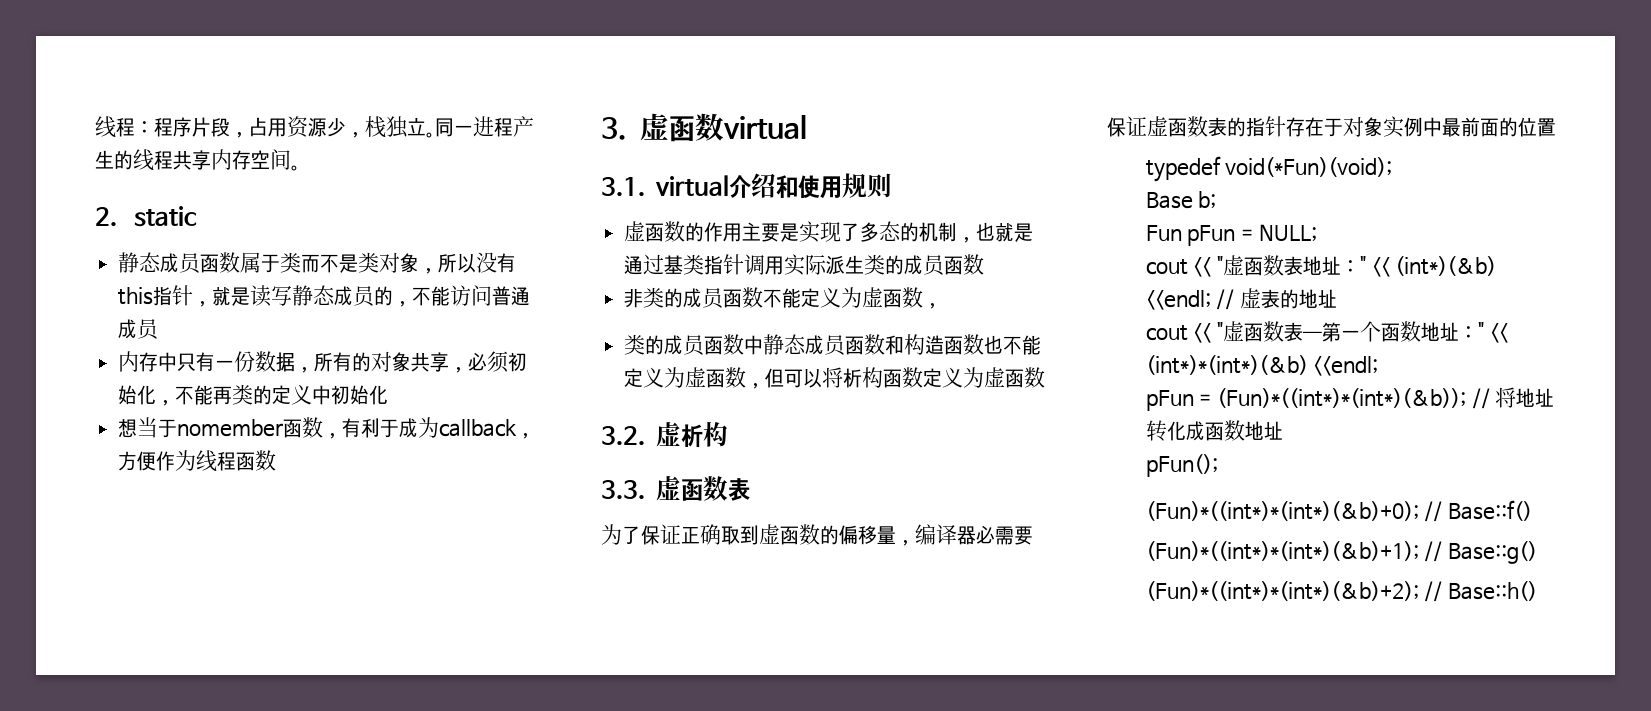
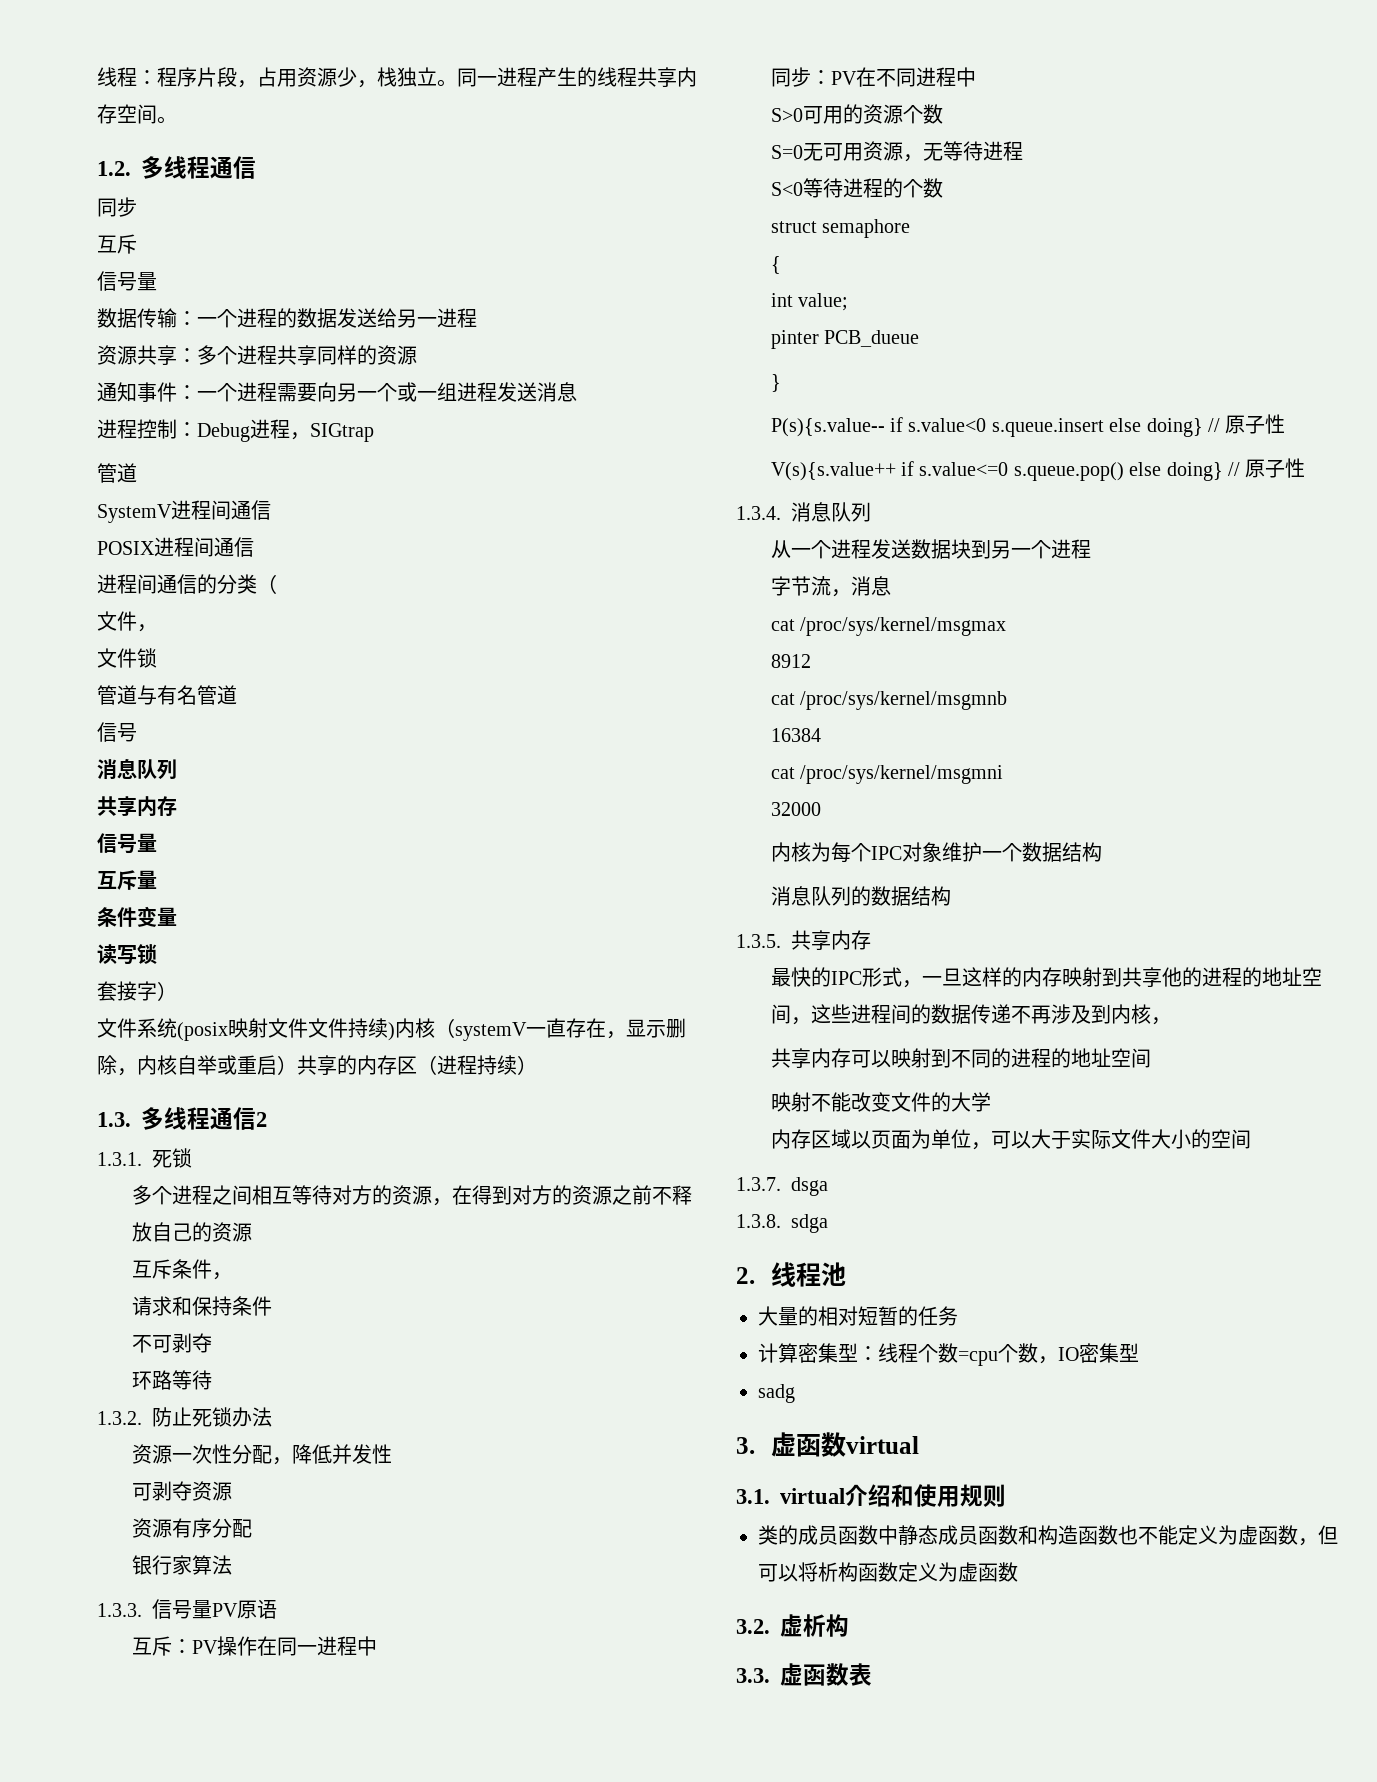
[95,206,197,227] [118,252,517,274] [118,285,531,307] [118,319,161,340] [118,351,528,373] [118,384,389,406] [118,417,536,439] [118,450,277,472] 2. static // 静态成员函数属于类而不是类对象，所以没有this指针，就是读写静态成员的，不能访问普通成员 // 内存中只有一份数据，所有的对象共享，必须初始化，不能再类的定义中初始化 // 想当于nomember函数，有利于成为callback，方便作为线程函数 -> [97,156,256,179] [97,197,137,217] [97,234,137,254] [97,271,157,291] [97,308,477,328] [97,345,417,366] [97,382,577,402] [97,419,374,442] [97,463,137,483] [97,500,271,523] [97,537,254,557] [97,574,277,594] [97,611,157,632] [97,648,157,668] [97,685,237,705] [97,722,137,742] [97,758,177,780] [97,796,177,817] [97,833,157,854] [97,870,157,890] [97,906,177,927] [97,944,157,965] [97,981,177,1001] [97,1018,686,1041] [97,1055,537,1076] [97,1107,267,1130] [97,1148,192,1168] [131,1185,692,1206] [131,1222,252,1242] [131,1259,232,1280] [131,1296,272,1316] [131,1333,212,1353] [131,1370,212,1390] [97,1407,272,1427] [131,1444,392,1465] [131,1481,232,1501] [131,1518,252,1538] [131,1555,232,1575] [97,1599,277,1619] [131,1636,377,1656] [770,67,976,87] [770,104,943,124] [770,141,1023,162] [770,178,943,198] [770,219,911,238] [770,256,781,274] [770,293,849,311] [770,330,920,349] [770,374,781,392] [770,414,1286,437] [770,458,1306,481] [736,502,871,522] [770,539,1091,559] [770,576,891,597] [770,617,1007,636] [770,654,811,668] [770,691,1008,710] [770,728,821,742] [770,765,1004,784] [770,802,821,816] [770,842,1102,863] [770,886,951,906] [736,930,871,951] [770,967,1322,988] [770,1004,1171,1025] [770,1048,1151,1069] [770,1092,991,1112] [770,1129,1251,1150] [736,1177,828,1196] [736,1214,828,1233] [736,1262,846,1287] [758,1306,958,1326] [758,1343,1139,1366] [758,1384,795,1403] 1.2.多线程通信 // 同步 // 互斥 // 信号量 // 数据传输：一个进程的数据发送给另一进程 // 资源共享：多个进程共享同样的资源 // 通知事件：一个进程需要向另一个或一组进程发送消息 // 进程控制：Debug进程，SIGtrap // 管道 // SystemV进程间通信 // POSIX进程间通信 // 进程间通信的分类（ // 文件， // 文件锁 // 管道与有名管道 // 信号 // 消息队列 // 共享内存 // 信号量 // 互斥量 // 条件变量 // 读写锁 // 套接字） // 文件系统(posix映射文件文件持续)内核（systemV一直存在，显示删除，内核自举或重启）共享的内存区（进程持续） // 1.3.多线程通信2 // 1.3.1.死锁 // 多个进程之间相互等待对方的资源，在得到对方的资源之前不释放自己的资源 // 互斥条件， // 请求和保持条件 // 不可剥夺 // 环路等待 // 1.3.2.防止死锁办法 // 资源一次性分配，降低并发性 // 可剥夺资源 // 资源有序分配 // 银行家算法 // 1.3.3.信号量PV原语 // 互斥：PV操作在同一进程中 // 同步：PV在不同进程中 // S>0可用的资源个数 // S=0无可用资源，无等待进程 // S<0等待进程的个数 // struct semaphore // { // int value; // pinter PCB_dueue // } // P(s){s.value-- if s.value<0 s.queue.insert else doing} // 原子性 // V(s){s.value++ if s.value<=0 s.queue.pop() else doing} // 原子性 // 1.3.4.消息队列 // 从一个进程发送数据块到另一个进程 // 字节流，消息 // cat /proc/sys/kernel/msgmax // 8912 // cat /proc/sys/kernel/msgmnb // 16384 // cat /proc/sys/kernel/msgmni // 32000 // 内核为每个IPC对象维护一个数据结构 // 消息队列的数据结构 // 1.3.5.共享内存 // 最快的IPC形式，一旦这样的内存映射到共享他的进程的地址空间，这些进程间的数据传递不再涉及到内核， // 共享内存可以映射到不同的进程的地址空间 // 映射不能改变文件的大学 // 内存区域以页面为单位，可以大于实际文件大小的空间 // 1.3.7. dsga // 1.3.8. sdga // 2.线程池 // 大量的相对短暂的任务 // 计算密集型：线程个数=cpu个数，IO密集型 // sadg
[624,221,1034,243] [624,254,985,276] [624,287,943,309] // 虚函数的作用主要是实现了多态的机制，也就是通过基类指针调用实际派生类的成员函数 // 非类的成员函数不能定义为虚函数， -> (1006, 1495) none
[601,524,1033,546] [1107,116,1556,138] [1145,156,1393,182] [1145,191,1217,209] [1145,224,1317,246] [1145,255,1497,277] [1145,288,1338,310] [1145,321,1508,343] [1145,355,1379,376] [1145,387,1555,411] [1145,420,1283,442] [1145,454,1218,477] [1145,500,1533,522] [1145,541,1538,564] [1145,581,1538,602] // 为了保证正确取到虚函数的偏移量，编译器必需要保证虚函数表的指针存在于对象实例中最前面的位置 // typedef void(*Fun)(void); // Base b; // Fun pFun = NULL; // cout << "虚函数表地址：" << (int*)(&b) <<endl; // 虚表的地址 // cout << "虚函数表—第一个函数地址：" << (int*)*(int*)(&b) <<endl; // pFun = (Fun)*((int*)*(int*)(&b)); // 将地址转化成函数地址 // pFun(); // (Fun)*((int*)*(int*)(&b)+0); // Base::f() // (Fun)*((int*)*(int*)(&b)+1); // Base::g() // (Fun)*((int*)*(int*)(&b)+2); // Base::h() -> (872, 1674) none

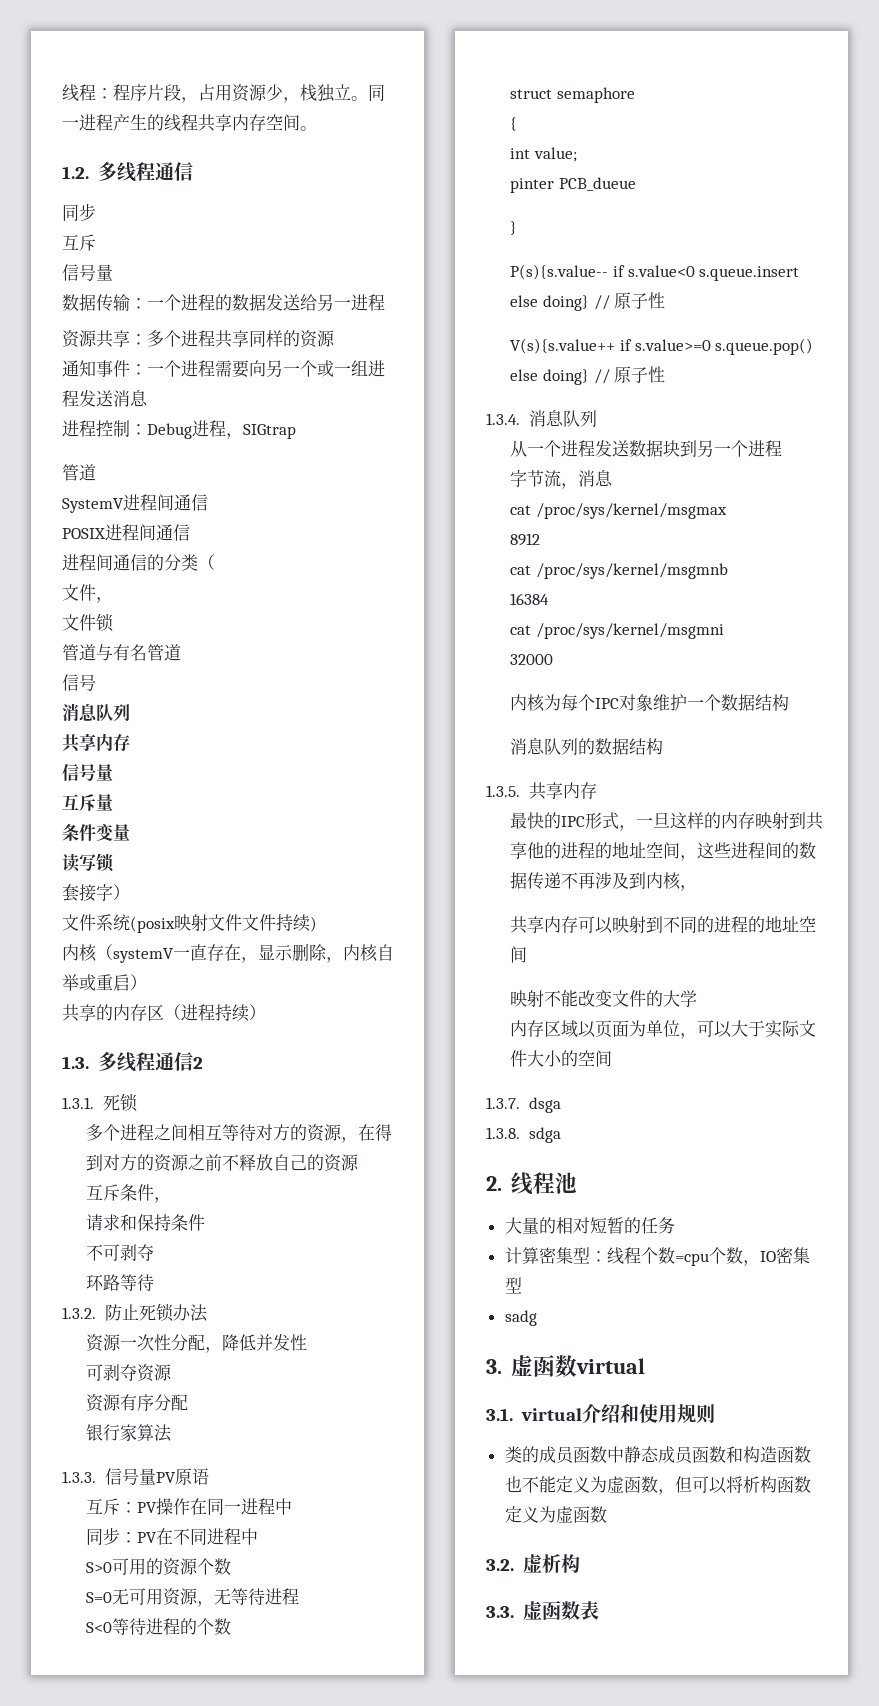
(395, 1031) none -> (317, 924) //
(297, 1065) none -> (147, 982) //
[919,462,1009,476] s.value<=0 -> [634,339,711,351] s.value>=0

